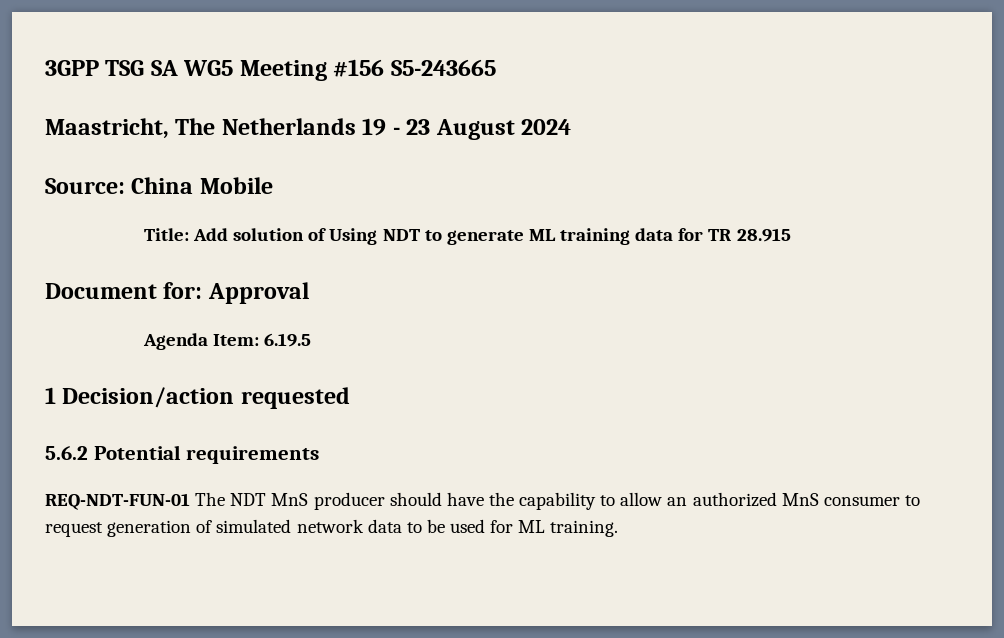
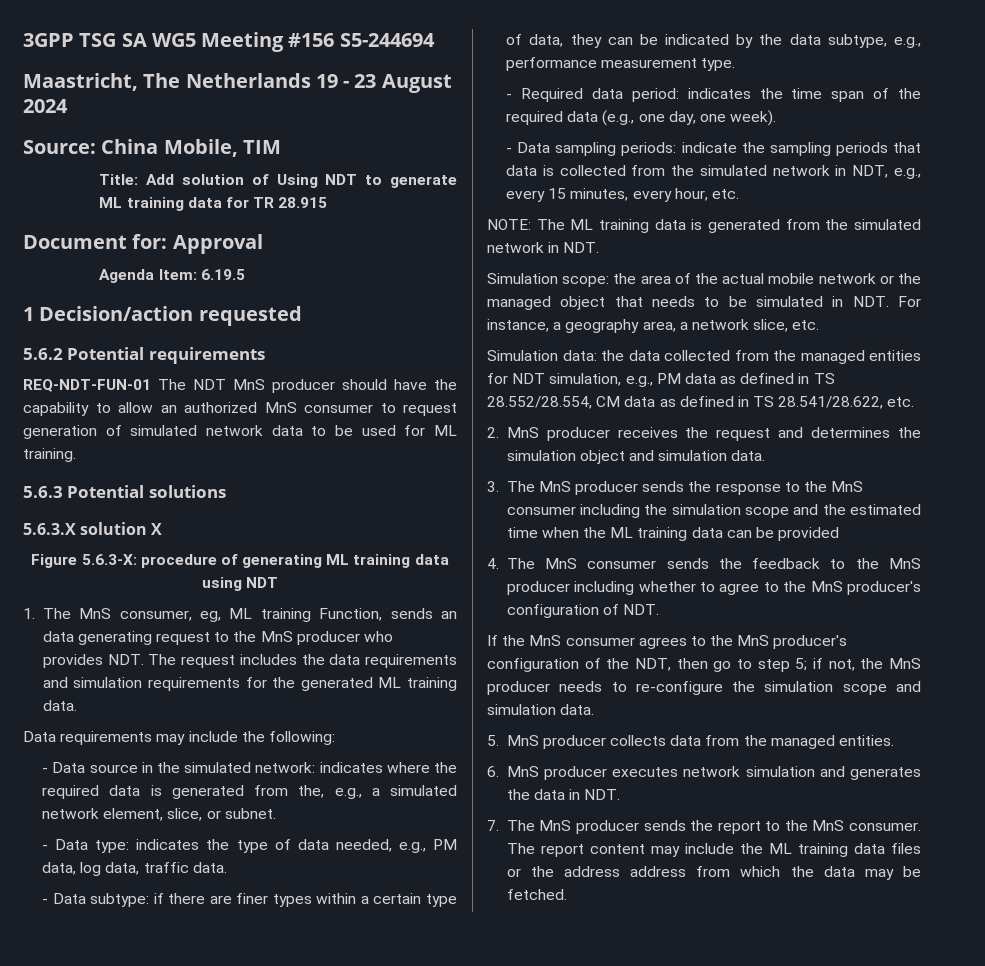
[390,59,496,76] S5-243665 -> [339,33,435,47] S5-244694
[199,177,273,194] Mobile -> [163,139,281,157] Mobile, TIM
(619, 528) none -> [23,485,226,498] [23,522,163,535] [31,554,449,568] [201,577,279,591] [23,608,457,622] [42,631,394,645] [42,654,457,668] [42,677,457,691] [42,700,77,711] [23,731,335,745] [42,762,457,773] [42,785,457,799] [42,808,276,821] [42,839,457,853] [42,862,227,876] [42,893,458,907] [506,34,921,48] [506,57,736,71] [506,88,921,102] [506,110,777,126] [506,142,921,156] [506,165,921,179] [506,188,740,202] [487,219,921,233] [487,242,600,253] [487,273,921,287] [487,296,921,310] [487,319,820,333] [487,350,921,364] [487,373,835,387] [487,396,915,409] [487,427,921,441] [506,450,766,464] [487,481,864,495] [506,504,921,518] [506,527,840,541] [487,558,921,569] [506,581,921,595] [506,604,660,618] [487,635,848,649] [487,658,922,672] [487,681,921,695] [487,704,595,715] [487,735,895,749] [487,766,921,780] [506,789,621,800] [487,820,921,834] [506,843,921,857] [506,866,922,880] [506,889,567,900] // 5.6.3 Potential solutions // 5.6.3.X solution X // Figure 5.6.3-X: procedure of generating ML training data using NDT // 1. The MnS consumer, eg, ML training Function, sends an data generating request to the MnS producer who provides NDT. The request includes the data requirements and simulation requirements for the generated ML training data. // Data requirements may include the following: // - Data source in the simulated network: indicates where the required data is generated from the, e.g., a simulated network element, slice, or subnet. // - Data type: indicates the type of data needed, e.g., PM data, log data, traffic data. // - Data subtype: if there are finer types within a certain type of data, they can be indicated by the data subtype, e.g., performance measurement type. // - Required data period: indicates the time span of the required data (e.g., one day, one week). // - Data sampling periods: indicate the sampling periods that data is collected from the simulated network in NDT, e.g., every 15 minutes, every hour, etc. // NOTE: The ML training data is generated from the simulated network in NDT. // Simulation scope: the area of the actual mobile network or the managed object that needs to be simulated in NDT. For instance, a geography area, a network slice, etc. // Simulation data: the data collected from the managed entities for NDT simulation, e.g., PM data as defined in TS 28.552/28.554, CM data as defined in TS 28.541/28.622, etc. // 2. MnS producer receives the request and determines the simulation object and simulation data. // 3. The MnS producer sends the response to the MnS consumer including the simulation scope and the estimated time when the ML training data can be provided // 4. The MnS consumer sends the feedback to the MnS producer including whether to agree to the MnS producer's configuration of NDT. // If the MnS consumer agrees to the MnS producer's configuration of the NDT, then go to step 5; if not, the MnS producer needs to re-configure the simulation scope and simulation data. // 5. MnS producer collects data from the managed entities. // 6. MnS producer executes network simulation and generates the data in NDT. // 7. The MnS producer sends the report to the MnS consumer. The report content may include the ML training data files or the address address from which the data may be fetched.

